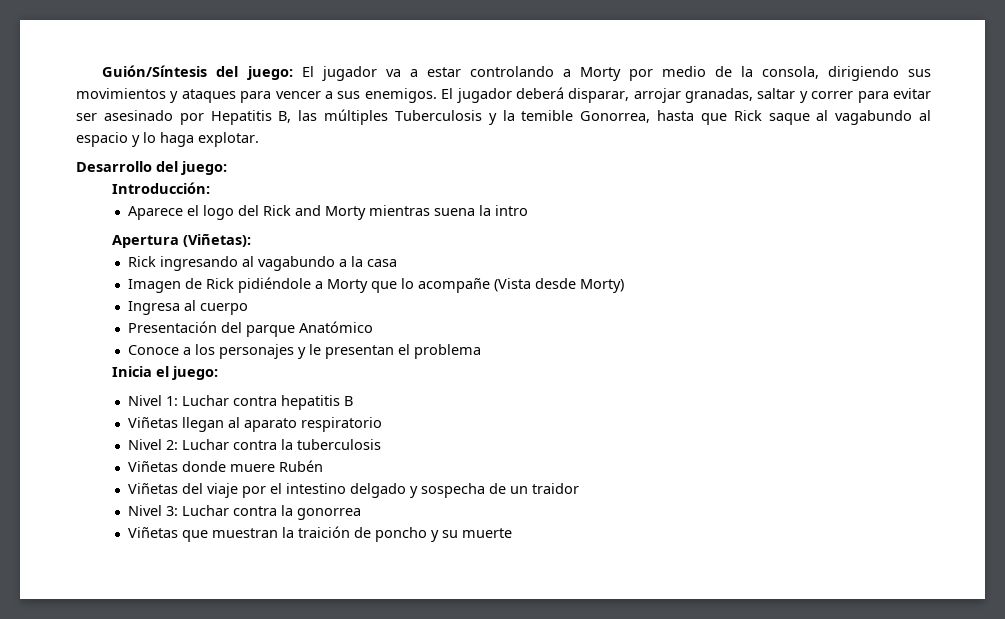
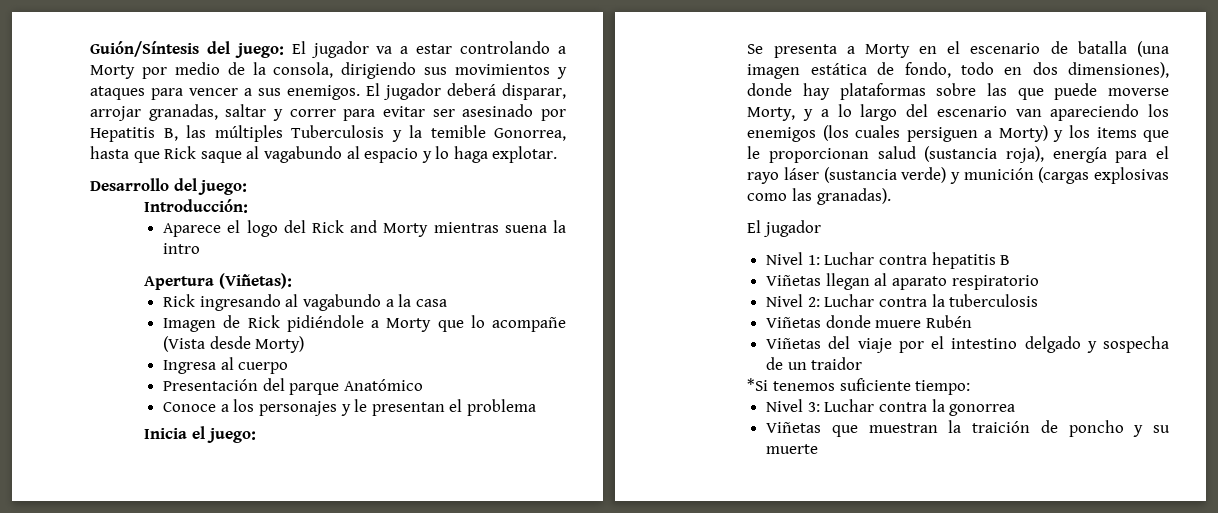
(218, 373) none -> [747,41,1169,58] [747,62,1169,79] [747,83,1169,100] [747,104,1169,121] [747,125,1169,142] [747,146,1169,163] [747,167,1169,184] [747,188,891,205] [747,220,822,237] // Se presenta a Morty en el escenario de batalla (una imagen estática de fondo, todo en dos dimensiones), donde hay plataformas sobre las que puede moverse Morty, y a lo largo del escenario van apareciendo los enemigos (los cuales persiguen a Morty) y los items que le proporcionan salud (sustancia roja), energía para el rayo láser (sustancia verde) y munición (cargas explosivas como las granadas). // El jugador
(579, 488) none -> [747,378,971,395] // *Si tenemos suficiente tiempo:

